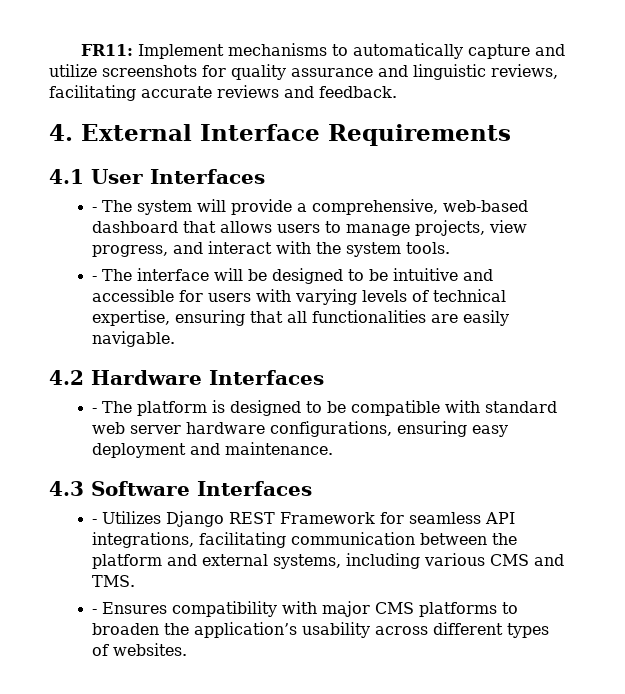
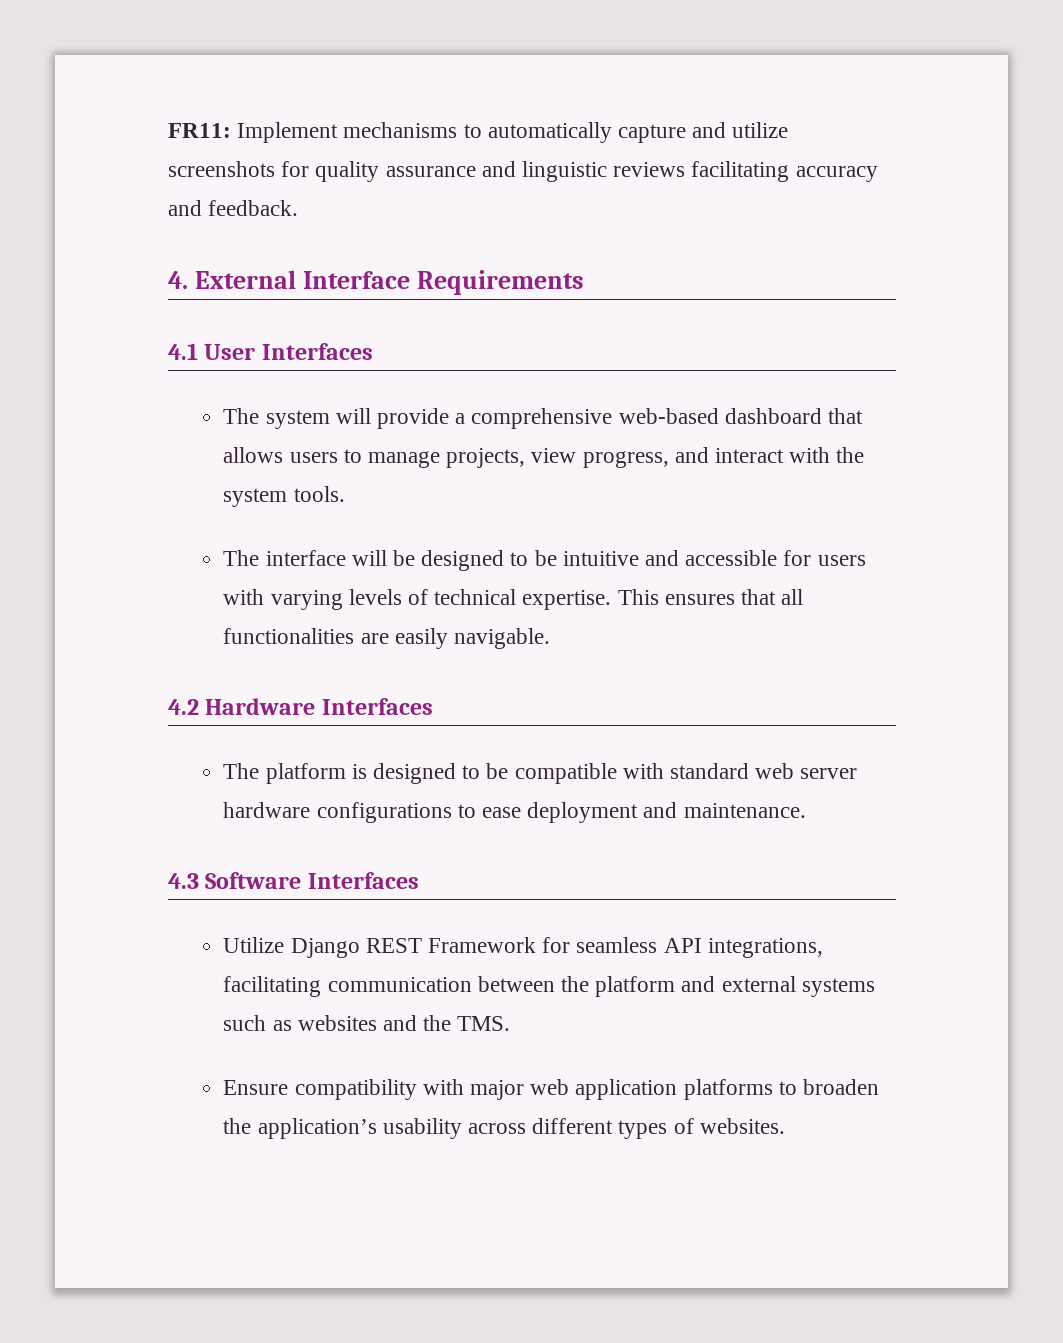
[491,64,558,79] [49,85,279,101] reviews, facilitating accurate reviews -> [613,161,878,182] reviews facilitating accuracy
[92,207,98,212] - -> (373, 351) none
[312,199,439,215] comprehensive, -> [471,408,613,429] comprehensive
[92,276,98,281] - -> (345, 494) none
[92,310,246,326] expertise, ensuring -> [522,589,735,610] expertise. This ensures
[92,408,98,413] - -> (433, 706) none
[270,421,509,437] configurations, ensuring easy -> [316,802,521,823] configurations to ease
[92,511,162,524] - Utilizes -> [223,937,285,953] Utilize
[273,553,565,569] systems, including various CMS and -> [801,978,875,997] [223,1015,452,1031] systems such as websites and the
[92,602,168,614] - Ensures -> [223,1080,289,1095] Ensure
[375,602,415,614] CMS -> [530,1079,678,1100] web application

